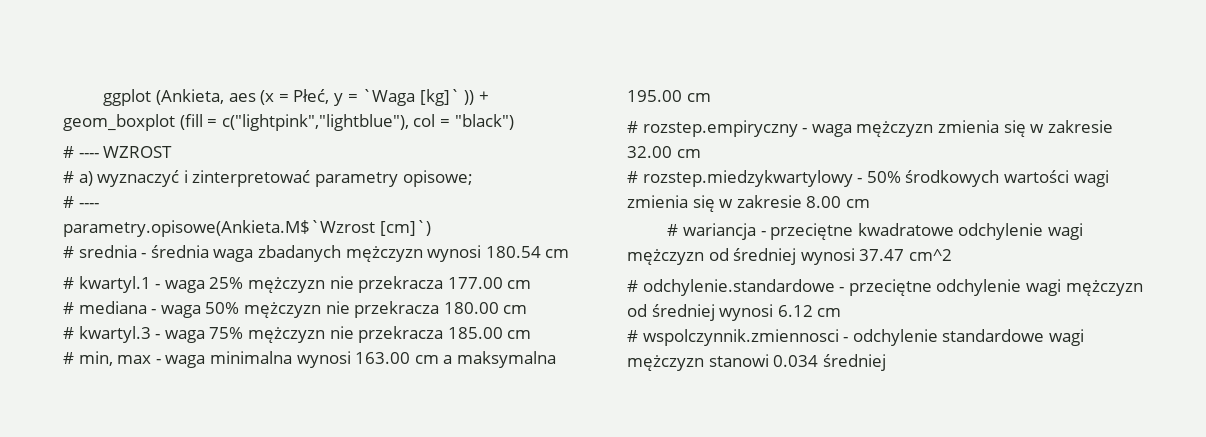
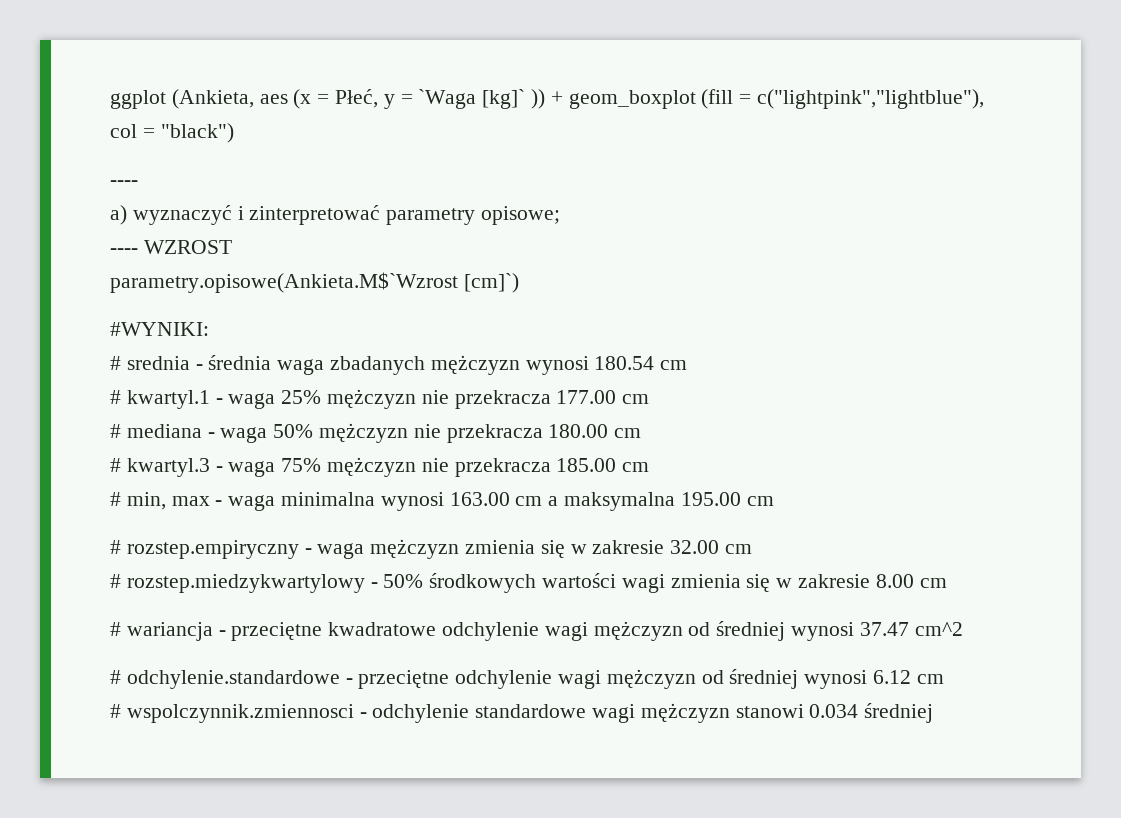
[63,146,173,158] [63,171,74,183] # ---- WZROST // # -> [110,180,138,186] ---- //
[63,196,99,208] # ---- -> [110,240,232,254] ---- WZROST
(431, 228) none -> [110,322,209,336] // #WYNIKI:

